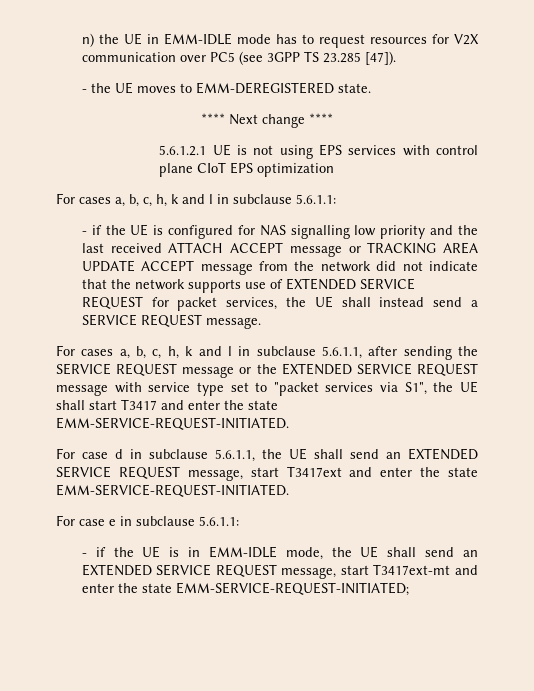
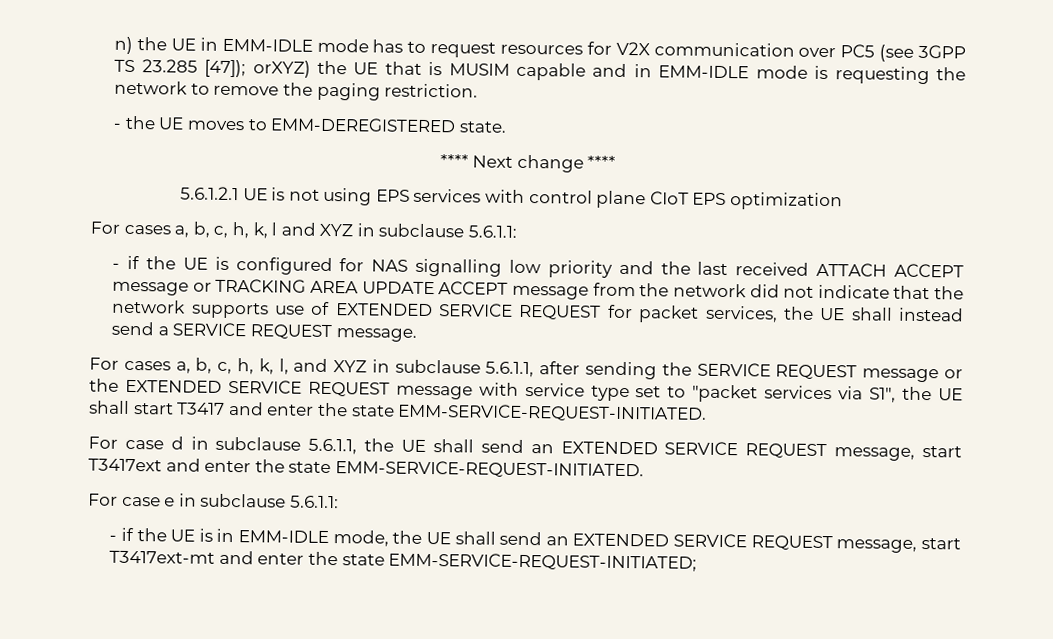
[364,51,396,65] [47]). -> [204,59,966,85] [114,80,479,101] [47]); orXYZ) the UE that is MUSIM capable and in EMM-IDLE mode is requesting the network to remove the paging restriction.
[171,194,213,204] k and l -> [252,222,354,239] k, l and XYZ
[185,346,232,356] k and l -> [258,358,368,375] k, l, and XYZ

